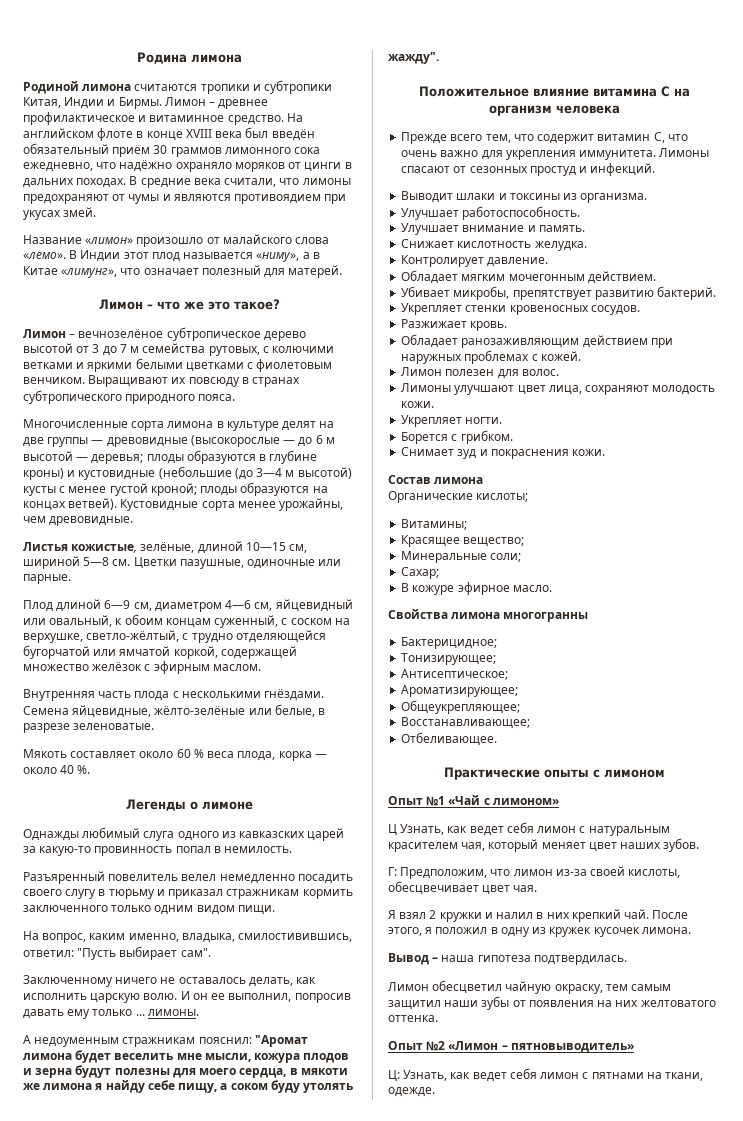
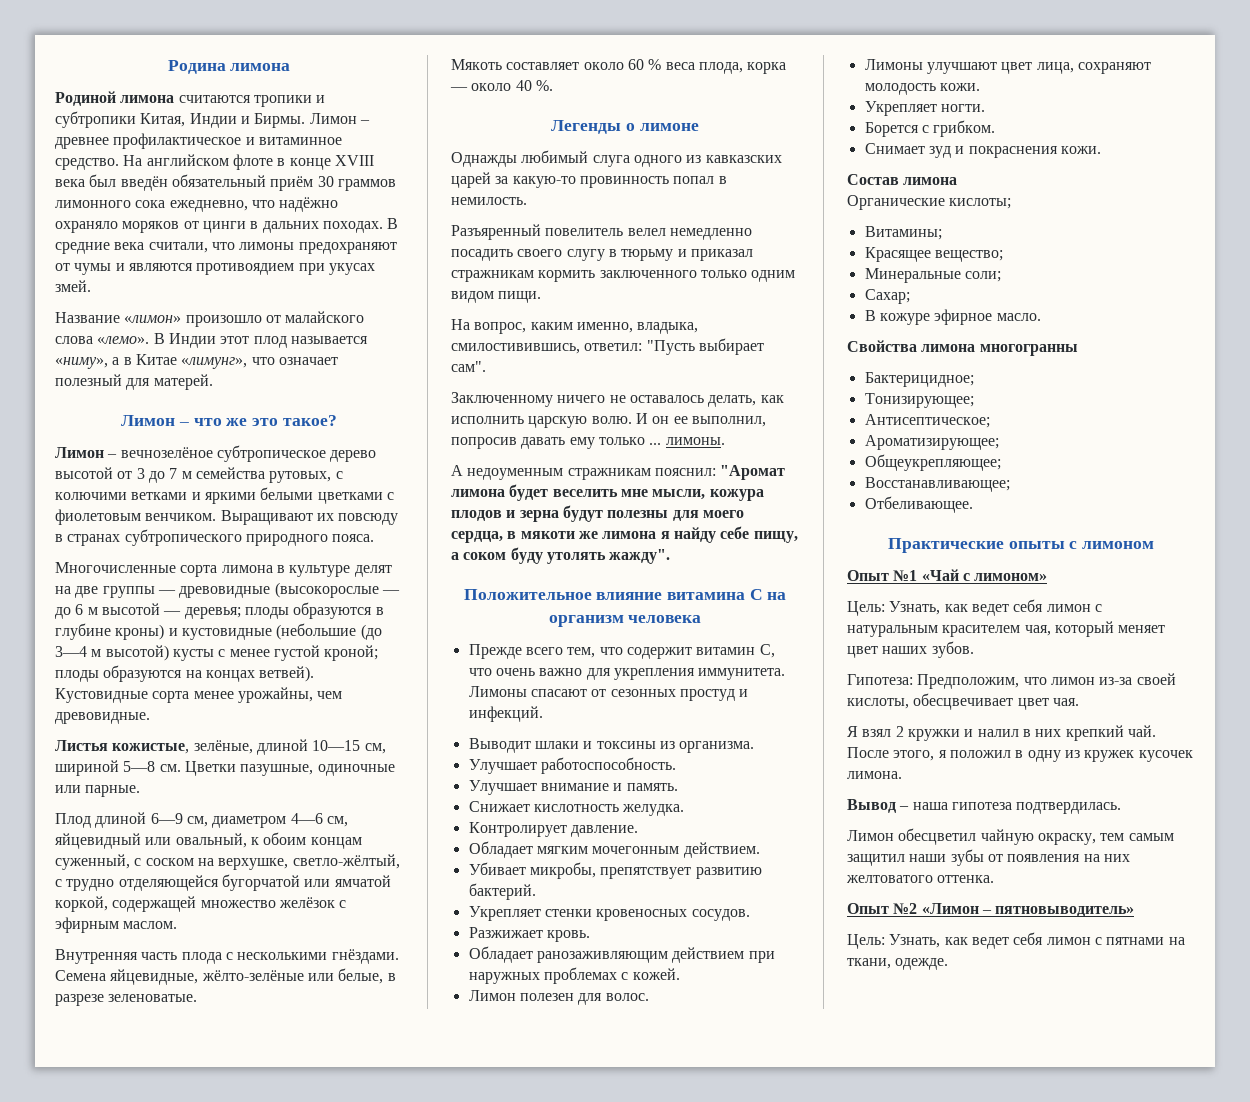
[388,824,397,835] Ц -> [847,601,885,616] Цель:
[388,867,397,876] Г: -> [847,674,913,685] Гипотеза:
[388,1070,400,1081] Ц: -> [847,934,885,949] Цель:

